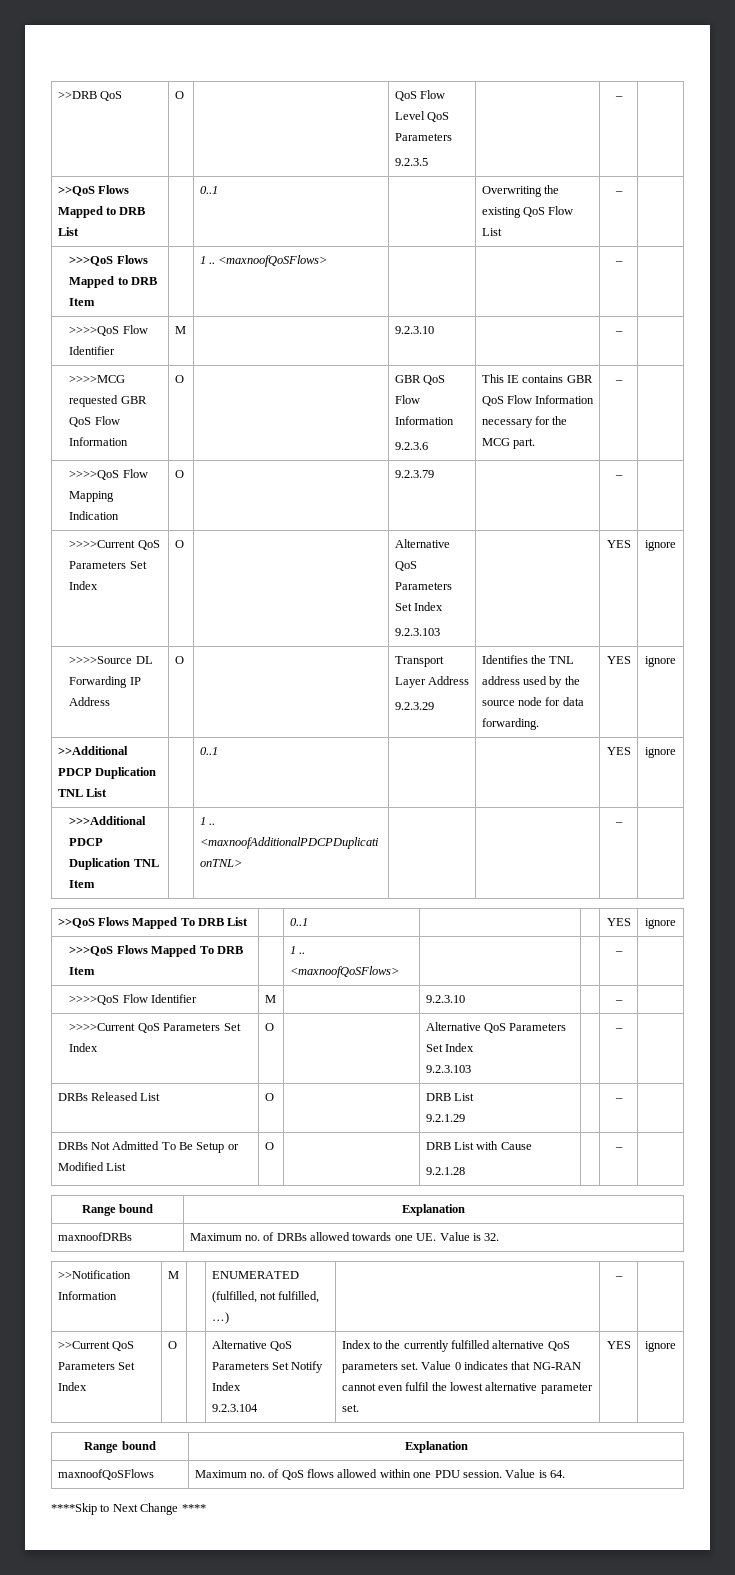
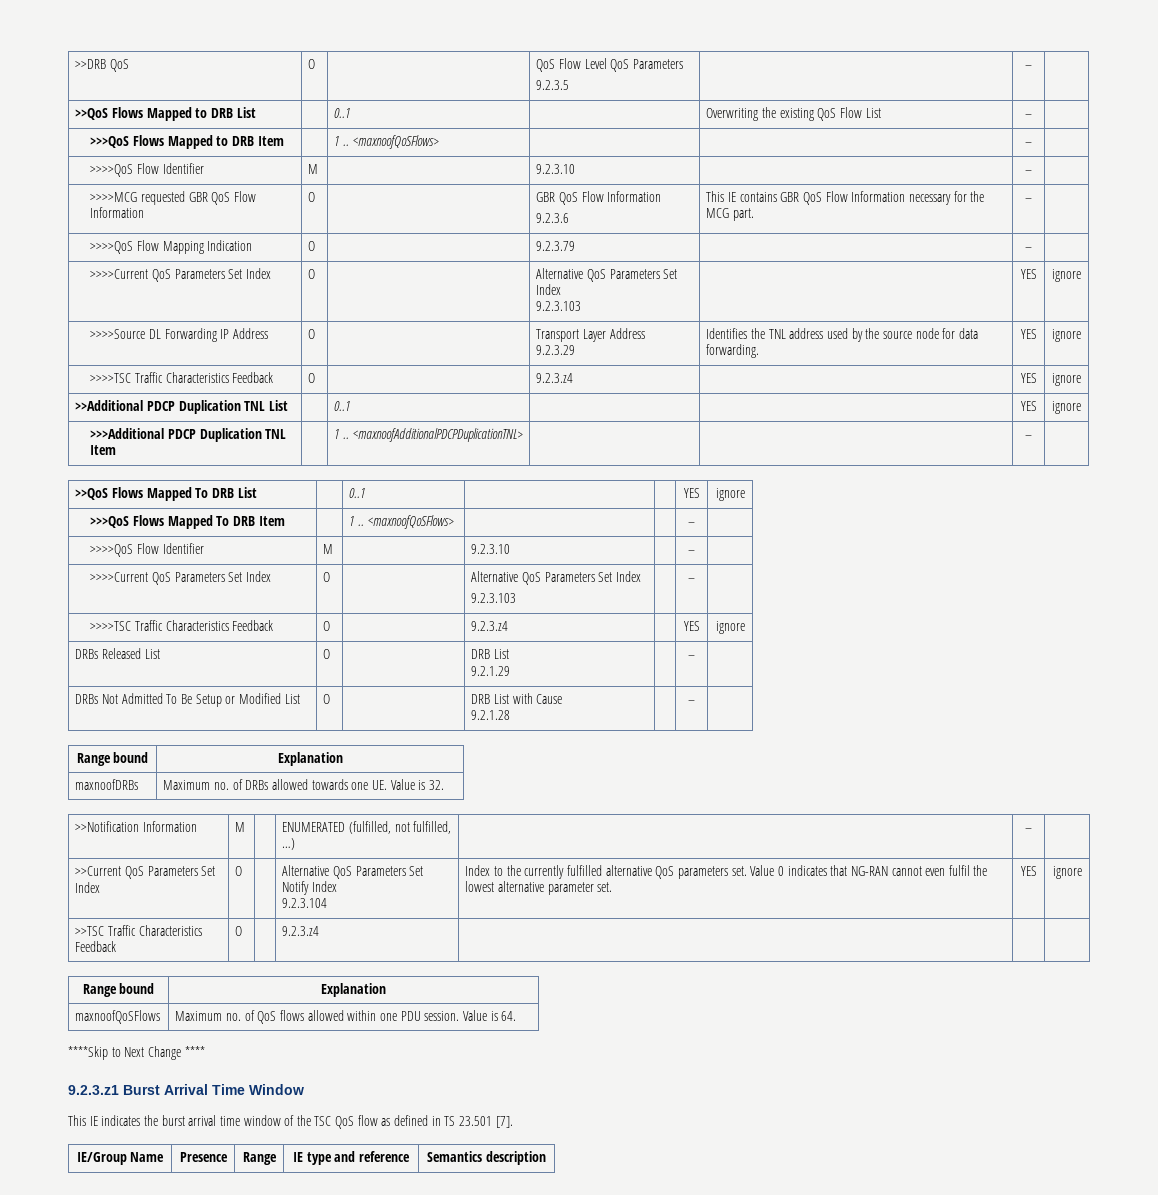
(676, 661) none -> [90,372,274,383] [308,373,316,383] [536,373,574,383] [1020,373,1037,383] [1052,373,1081,386] // >>>>TSC Traffic Characteristics Feedback | O | | 9.2.3.z4 | | YES | ignore
(623, 1029) none -> [90,620,274,631] [323,621,331,631] [471,621,509,631] [683,621,700,631] [715,621,745,634] // >>>>TSC Traffic Characteristics Feedback | O | | 9.2.3.z4 | | YES | ignore
(676, 1346) none -> [75,925,202,936] [75,941,117,952] [235,926,243,936] [282,926,320,936] // >>TSC Traffic Characteristics Feedback | O | | 9.2.3.z4 | | |
(206, 1508) none -> [68,1084,304,1095] [68,1115,513,1129] [76,1152,165,1165] [179,1152,228,1162] [242,1152,277,1165] [293,1151,410,1165] [427,1151,546,1165] // 9.2.3.z1 Burst Arrival Time Window // This IE indicates the burst arrival time window of the TSC QoS flow as defined in TS 23.501 [7]. // IE/Group Name | Presence | Range | IE type and reference | Semantics description

